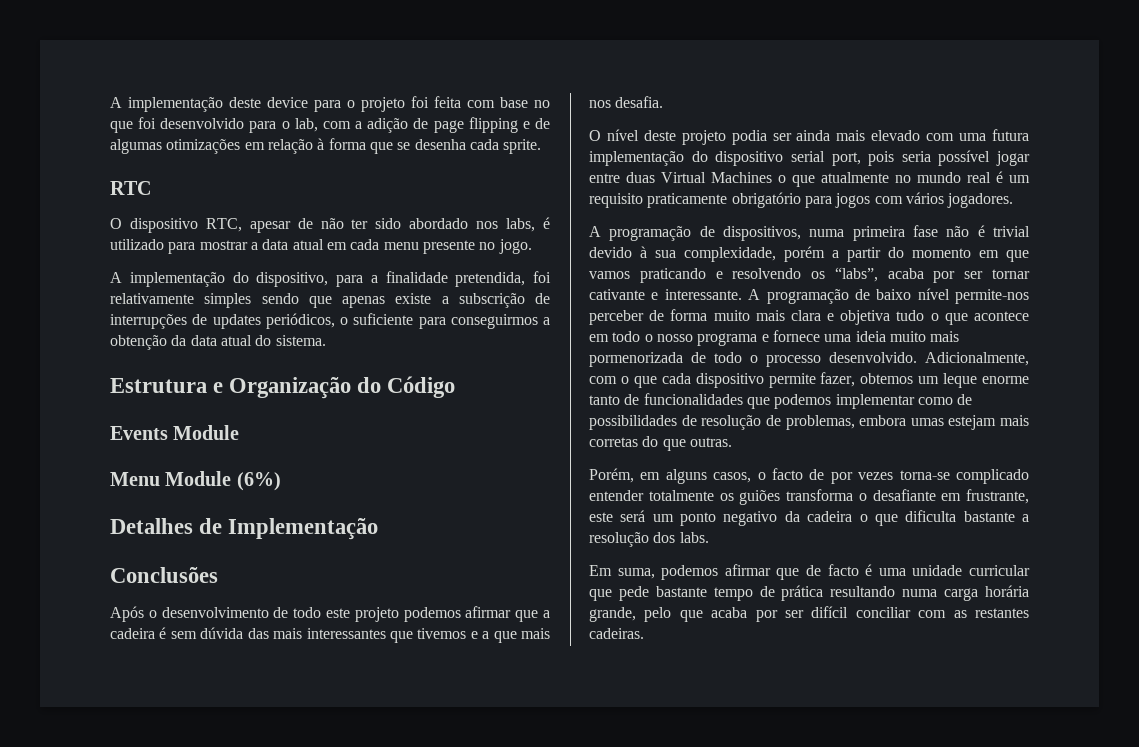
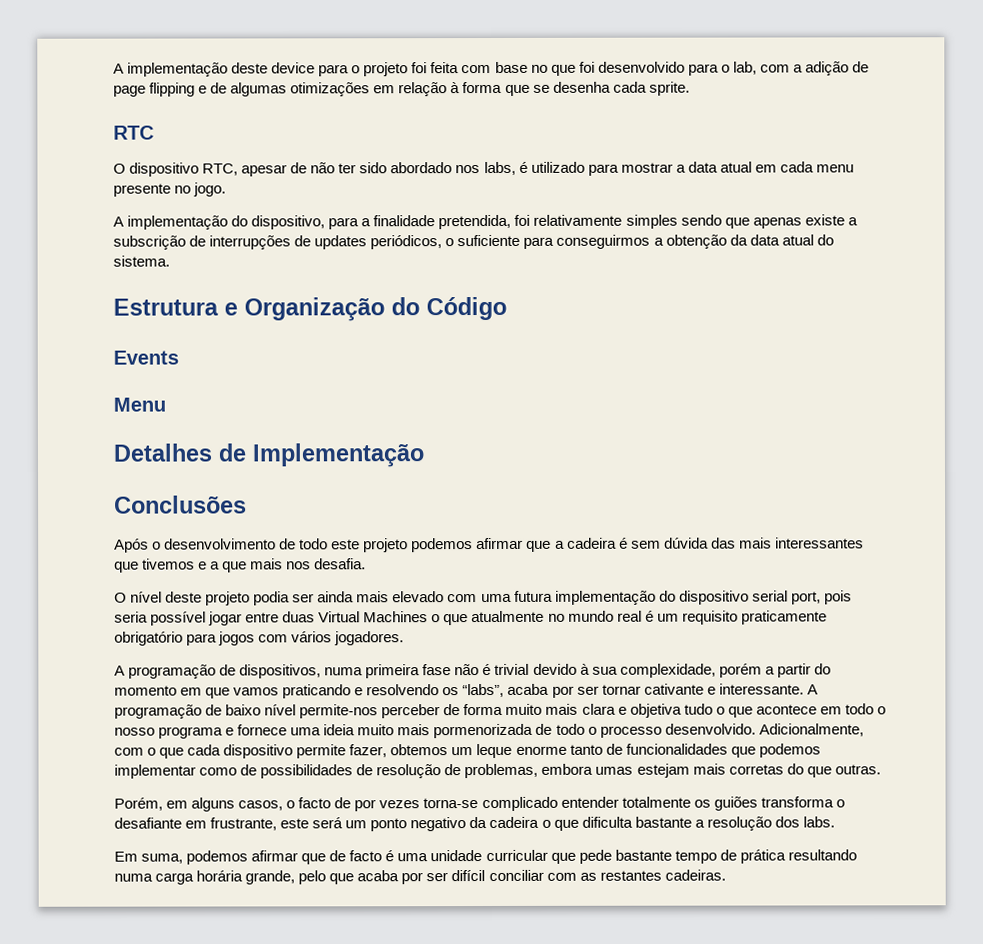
[173,425,240,440] Module -> (179, 357) none
[165,471,281,491] Module (6%) -> (166, 404) none

